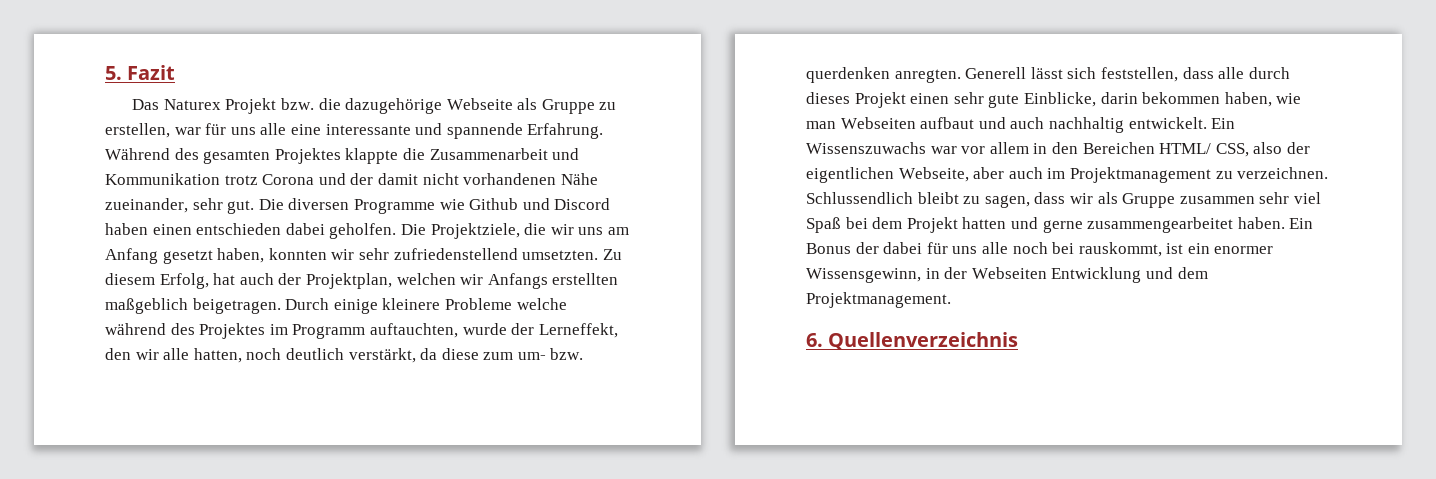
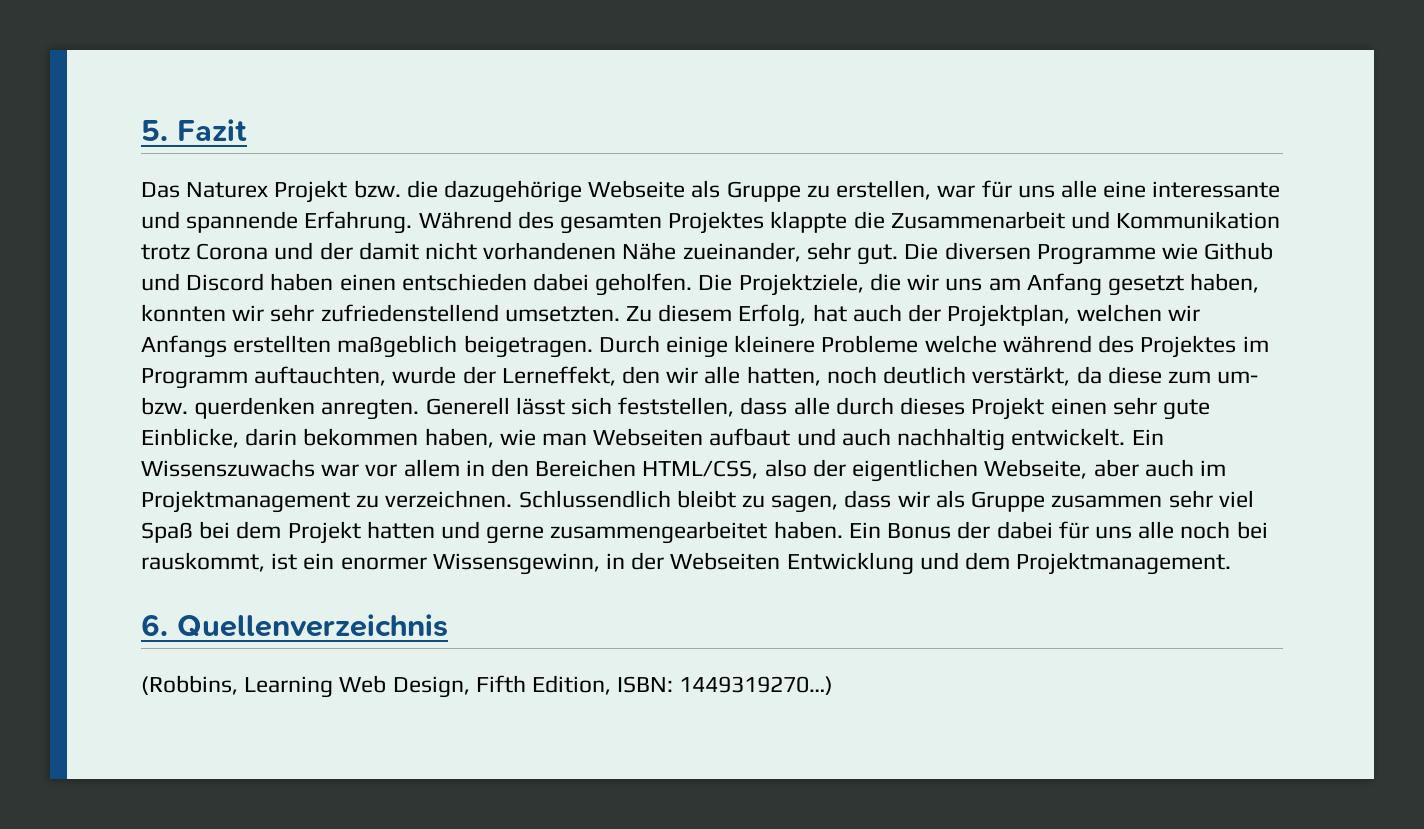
[1159,143,1249,157] HTML/ CSS, -> [642,460,759,479] HTML/CSS,
(1019, 341) none -> [141,675,834,698] // (Robbins, Learning Web Design, Fifth Edition, ISBN: 1449319270…)

